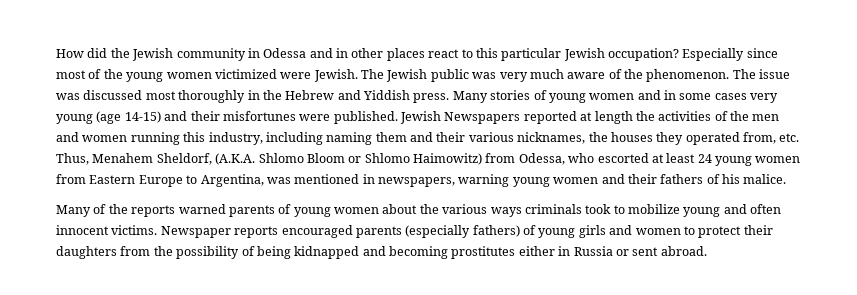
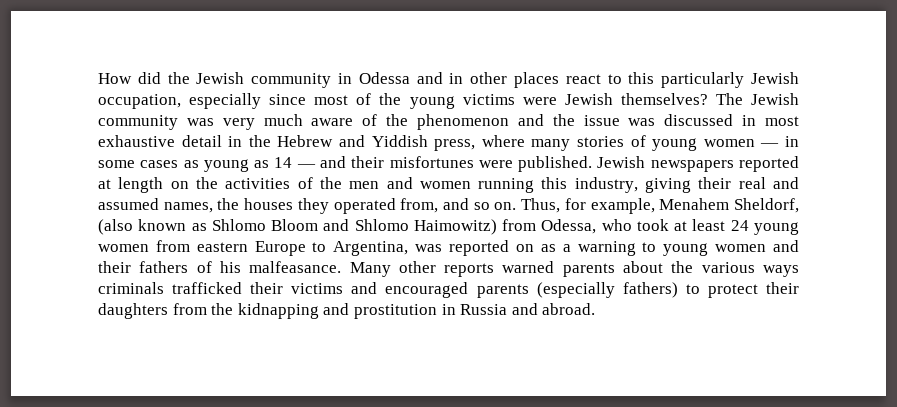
[501,48,745,61] particular Jewish occupation? Especially -> [661,72,799,88] [98,93,262,109] particularly Jewish occupation, especially
[166,69,358,82] women victimized were Jewish. -> [462,93,708,105] victims were Jewish themselves?
[430,69,469,82] public -> [98,115,178,130] community
[646,69,791,82] [56,90,246,103] phenomenon. The issue was discussed most thoroughly -> [416,114,799,130] [98,135,222,147] phenomenon and the issue was discussed in most exhaustive detail
[413,91,488,103] press. Many -> [434,135,571,151] press, where many
[637,90,661,100] and -> [760,143,780,147] —
[750,93,779,103] [56,111,161,124] very young (age 14-15) -> [183,157,316,172] as young as 14 —
[444,112,521,124] Newspapers -> [650,160,734,172] newspapers
(633, 117) none -> [170,181,189,189] on
[265,132,586,145] including naming them and their various nicknames, -> [645,177,799,193] [98,198,213,213] giving their real and assumed names,
[779,133,800,142] [56,153,256,165] etc. Thus, Menahem Sheldorf, (A.K.A. -> [443,198,799,214] [98,219,207,235] and so on. Thus, for example, Menahem Sheldorf, (also known as
[348,156,362,163] or -> [323,219,350,231] and
[597,153,649,163] escorted -> [636,219,669,231] took
[89,175,136,184] Eastern -> [196,242,248,252] eastern
[294,174,510,187] mentioned in newspapers, warning -> [449,240,657,256] reported on as a warning to
[743,174,787,184] [56,204,379,217] malice. // Many of the reports warned parents of young women -> [249,261,615,277] malfeasance. Many other reports warned parents
[585,204,782,217] [56,225,681,238] took to mobilize young and often innocent victims. Newspaper reports encouraged parents (especially fathers) of young girls and women -> [172,282,678,298] trafficked their victims and encouraged parents (especially fathers)
[176,246,659,259] possibility of being kidnapped and becoming prostitutes either in Russia or sent -> [237,303,538,319] kidnapping and prostitution in Russia and

